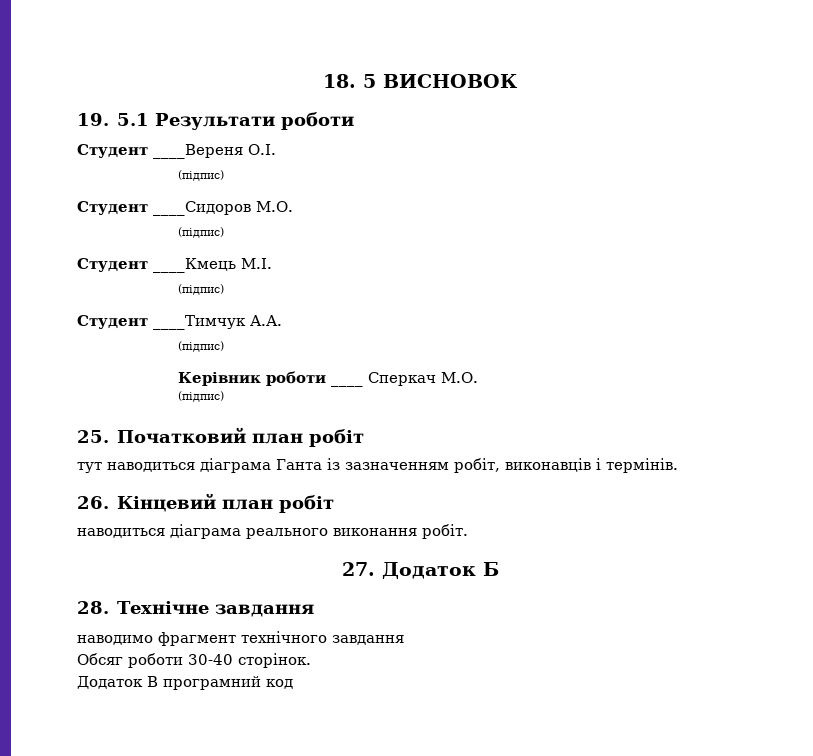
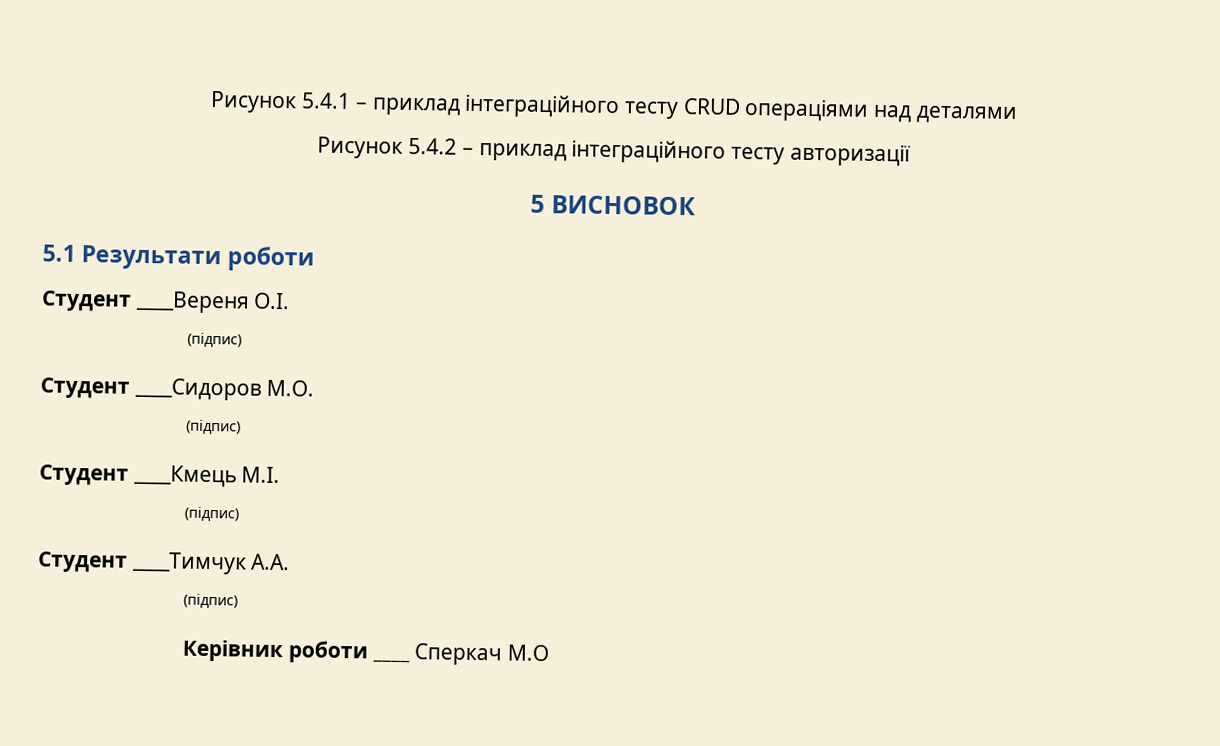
[323,74,356,88] 18. -> [210,90,1018,125] [317,136,911,167] Рисунок 5.4.1 – приклад інтеграційного тесту CRUD операціями над деталями // Рисунок 5.4.2 – приклад інтеграційного тесту авторизації //
[77,113,109,126] 19. -> (696, 205) none
[441,372,479,383] [178,391,225,402] [77,427,364,447] [77,458,678,473] [77,493,334,513] [77,524,468,539] [341,562,499,579] [77,601,314,617] [77,631,404,646] [77,653,311,668] [77,676,293,690] М.О. // (підпис) // 25. Початковий план робіт // тут наводиться діаграма Ганта із зазначенням робіт, виконавців і термінів. // 26. Кінцевий план робіт // наводиться діаграма реального виконання робіт. // 27. Додаток Б // 28. Технічне завдання // наводимо фрагмент технічного завдання // Обсяг роботи 30-40 сторінок. // Додаток В програмний код -> [507,644,550,662] М.О

